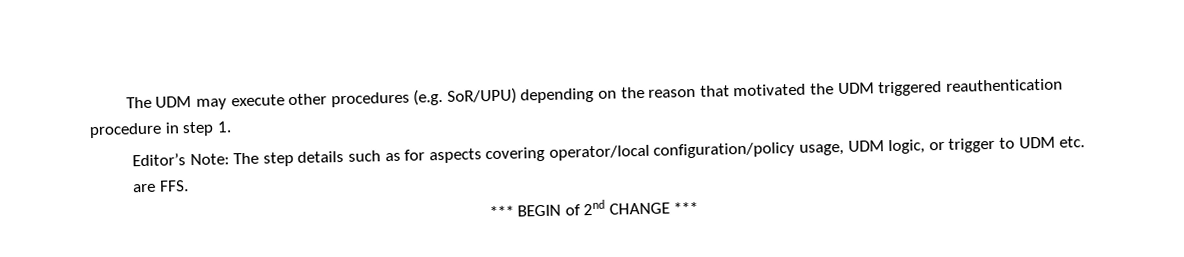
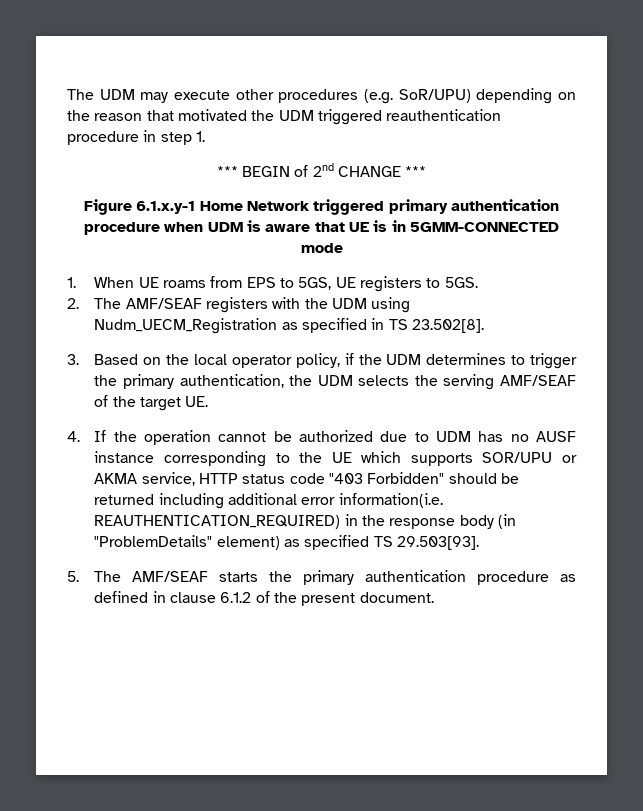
[131,136,1086,167] [132,180,189,193] // Editor’s Note: The step details such as for aspects covering operator/local configuration/policy usage, UDM logic, or trigger to UDM etc. are FFS. -> (205, 136) none
(699, 207) none -> [84,199,559,215] [84,220,559,235] [300,243,343,253] [67,276,478,292] [67,297,411,313] [94,318,485,334] [67,353,577,369] [94,374,577,390] [94,395,209,411] [67,430,577,445] [94,451,578,467] [94,472,520,486] [94,493,443,509] [94,514,517,529] [94,535,480,550] [67,570,576,585] [94,591,434,606] // Figure 6.1.x.y-1 Home Network triggered primary authentication procedure when UDM is aware that UE is in 5GMM-CONNECTED mode // 1. When UE roams from EPS to 5GS, UE registers to 5GS. // 2. The AMF/SEAF registers with the UDM using Nudm_UECM_Registration as specified in TS 23.502[8]. // 3. Based on the local operator policy, if the UDM determines to trigger the primary authentication, the UDM selects the serving AMF/SEAF of the target UE. // 4. If the operation cannot be authorized due to UDM has no AUSF instance corresponding to the UE which supports SOR/UPU or AKMA service, HTTP status code "403 Forbidden" should be returned including additional error information(i.e. REAUTHENTICATION_REQUIRED) in the response body (in "ProblemDetails" element) as specified TS 29.503[93]. // 5. The AMF/SEAF starts the primary authentication procedure as defined in clause 6.1.2 of the present document.

